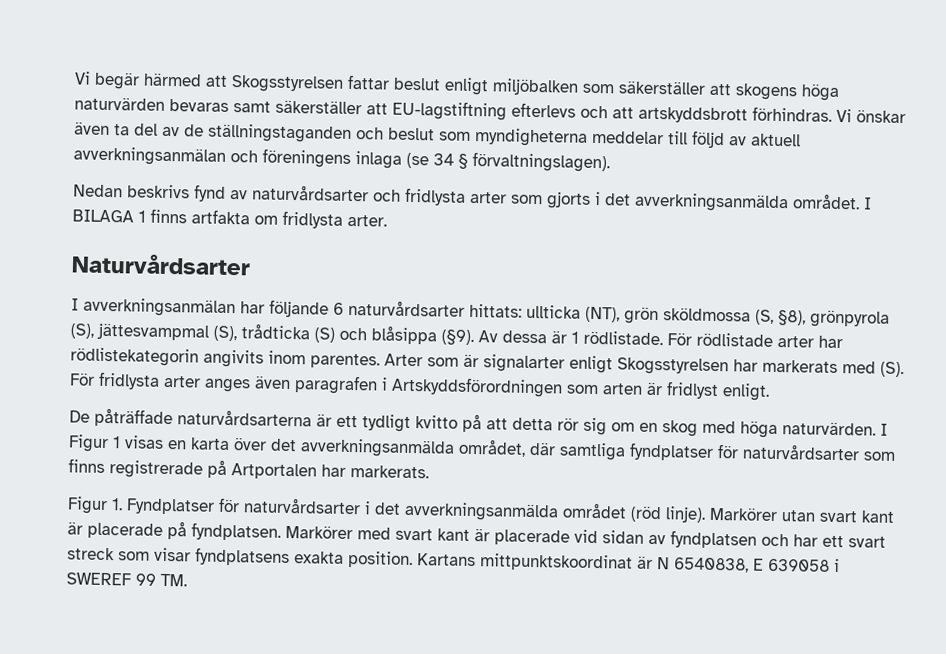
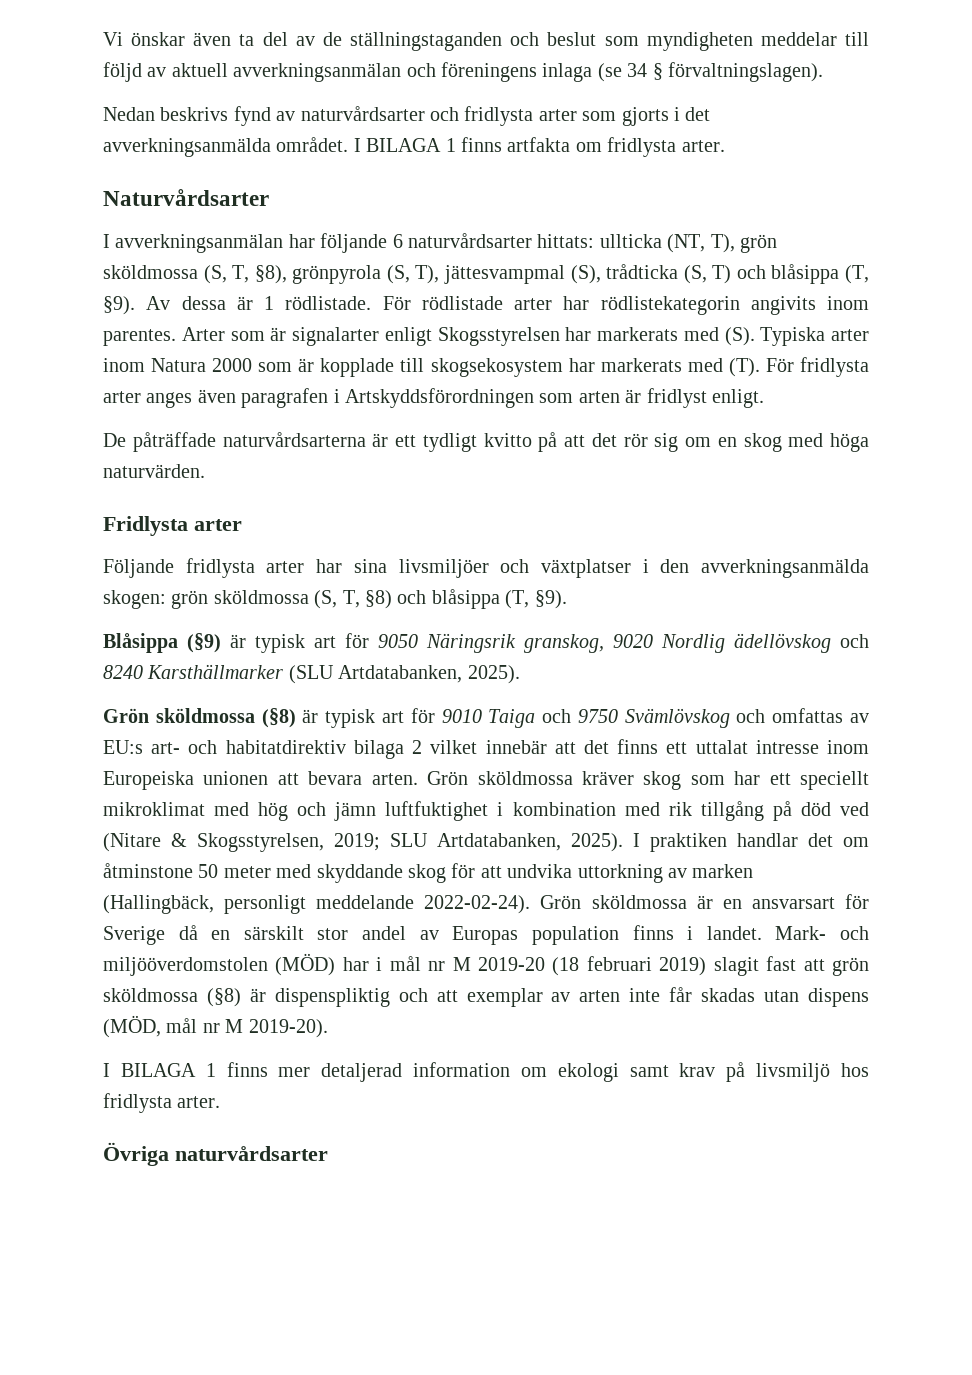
[74,71,840,101] [74,96,852,124] Vi begär härmed att Skogsstyrelsen fattar beslut enligt miljöbalken som säkerställer att skogens höga naturvärden bevaras samt säkerställer att EU-lagstiftning efterlevs och att artskyddsbrott förhindras. Vi -> [103,32,123,46] Vi
[474,128,588,147] myndigheterna -> [646,32,753,51] myndigheten
[585,306,774,325] (NT), grön sköldmossa (S, -> [667,234,777,253] [103,265,250,284] (NT, T), grön sköldmossa (S, T,
[70,323,95,339] (S), -> [386,265,440,284] (S, T),
[314,325,474,346] (S) och blåsippa (§9). -> [683,264,869,284] [103,296,135,315] (S, T) och blåsippa (T, §9).
(904, 369) none -> [760,327,869,346] [103,358,760,377] Typiska arter inom Natura 2000 som är kopplade till skogsekosystem har markerats med (T).
[512,417,553,431] detta -> [591,433,617,447] det
[880,423,888,436] [68,434,896,461] [68,458,429,480] [67,496,895,523] [67,521,886,549] [67,547,840,573] [66,572,187,587] I Figur 1 visas en karta över det avverkningsanmälda området, där samtliga fyndplatser för naturvårdsarter som finns registrerade på Artportalen har markerats. // Figur 1. Fyndplatser för naturvårdsarter i det avverkningsanmälda området (röd linje). Markörer utan svart kant är placerade på fyndplatsen. Markörer med svart kant är placerade vid sidan av fyndplatsen och har ett svart streck som visar fyndplatsens exakta position. Kartans mittpunktskoordinat är N 6540838, E 639058 i SWEREF 99 TM. -> [103,516,242,536] [103,558,869,578] [103,589,567,609] [103,633,869,653] [103,664,520,684] [103,708,870,728] [103,739,869,759] [103,771,869,790] [103,801,870,821] [103,833,869,852] [103,863,754,883] [103,894,869,914] [103,925,869,945] [103,953,870,976] [103,987,869,1007] [103,1015,328,1038] [103,1062,869,1082] [103,1093,221,1113] [103,1142,328,1166] // Fridlysta arter // Följande fridlysta arter har sina livsmiljöer och växtplatser i den avverkningsanmälda skogen: grön sköldmossa (S, T, §8) och blåsippa (T, §9). // Blåsippa (§9) är typisk art för 9050 Näringsrik granskog, 9020 Nordlig ädellövskog och 8240 Karsthällmarker (SLU Artdatabanken, 2025). // Grön sköldmossa (§8) är typisk art för 9010 Taiga och 9750 Svämlövskog och omfattas av EU:s art- och habitatdirektiv bilaga 2 vilket innebär att det finns ett uttalat intresse inom Europeiska unionen att bevara arten. Grön sköldmossa kräver skog som har ett speciellt mikroklimat med hög och jämn luftfuktighet i kombination med rik tillgång på död ved (Nitare & Skogsstyrelsen, 2019; SLU Artdatabanken, 2025). I praktiken handlar det om åtminstone 50 meter med skyddande skog för att undvika uttorkning av marken (Hallingbäck, personligt meddelande 2022-02-24). Grön sköldmossa är en ansvarsart för Sverige då en särskilt stor andel av Europas population finns i landet. Mark- och miljööverdomstolen (MÖD) har i mål nr M 2019-20 (18 februari 2019) slagit fast att grön sköldmossa (§8) är dispenspliktig och att exemplar av arten inte får skadas utan dispens (MÖD, mål nr M 2019-20). // I BILAGA 1 finns mer detaljerad information om ekologi samt krav på livsmiljö hos fridlysta arter. // Övriga naturvårdsarter

